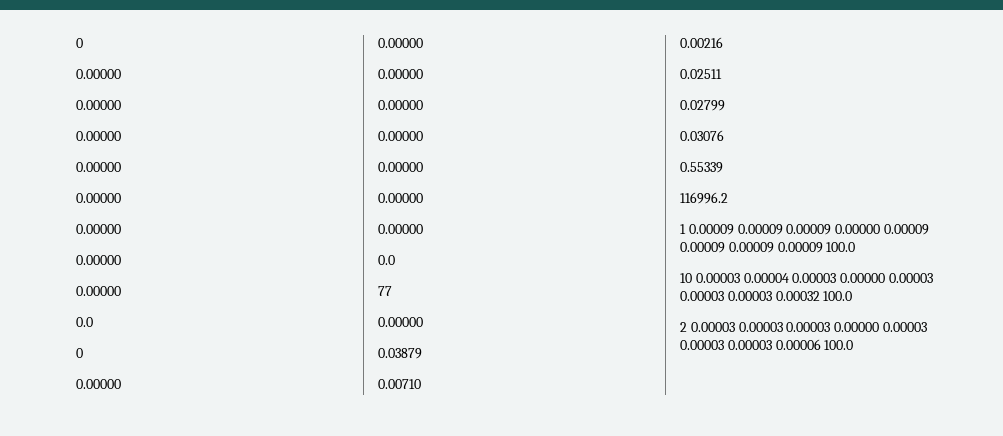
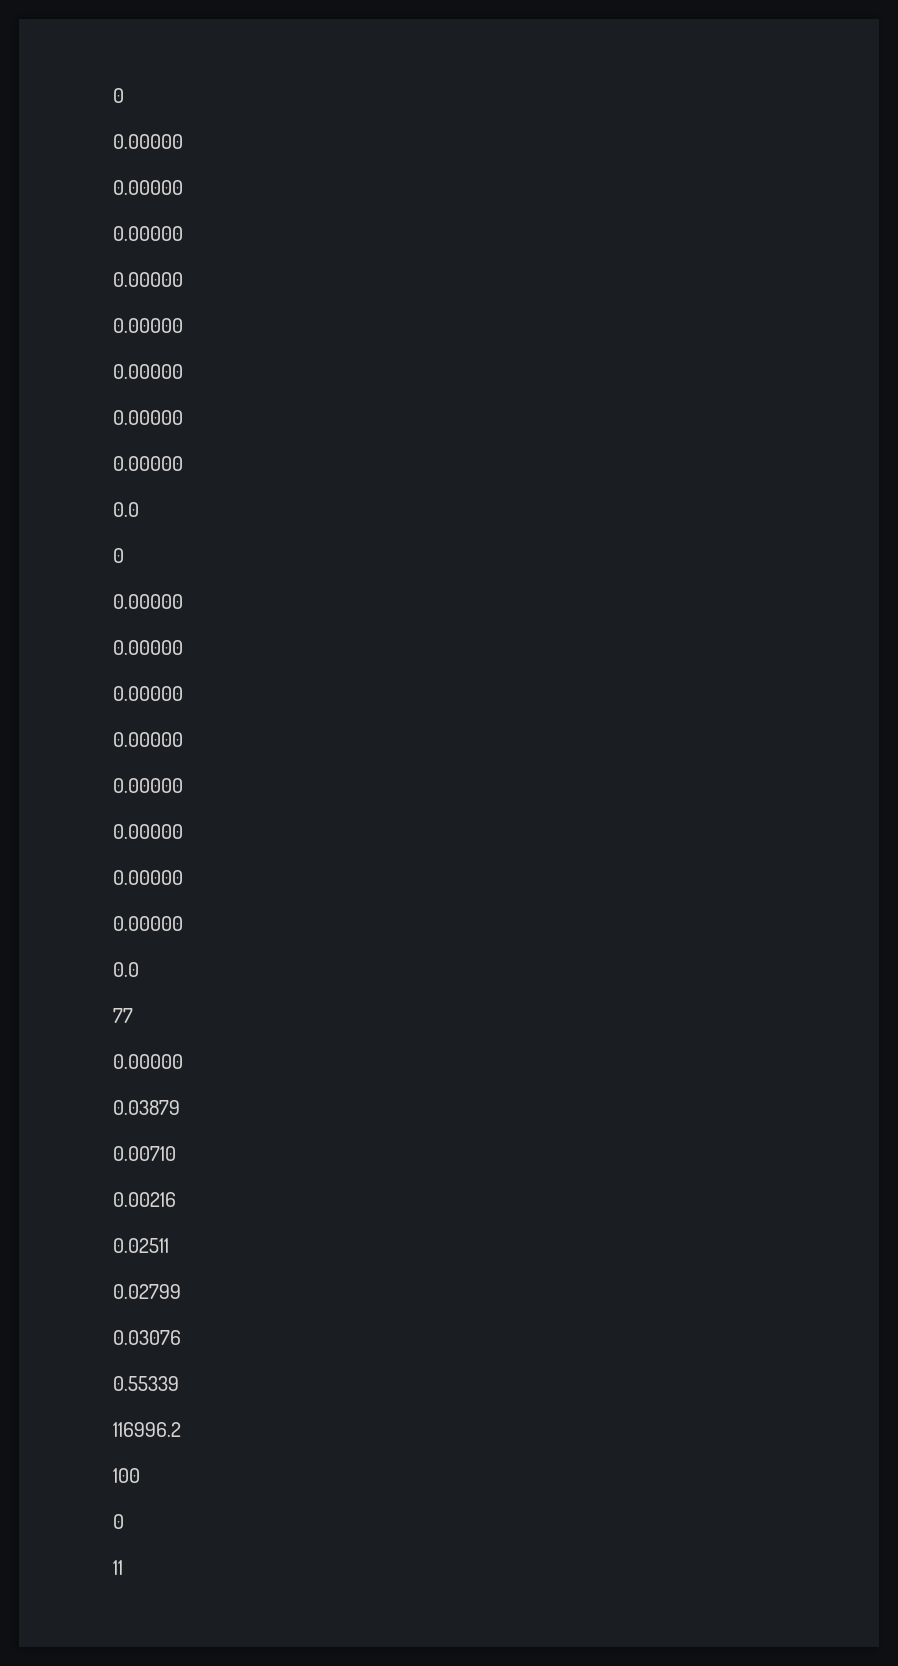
[680,224,929,235] [680,242,856,253] [680,273,933,283] [680,291,853,301] [680,322,927,332] [680,339,854,350] 1 0.00009 0.00009 0.00009 0.00000 0.00009 0.00009 0.00009 0.00009 100.0 // 10 0.00003 0.00004 0.00003 0.00000 0.00003 0.00003 0.00003 0.00032 100.0 // 2 0.00003 0.00003 0.00003 0.00000 0.00003 0.00003 0.00003 0.00006 100.0 -> [113,1468,140,1483] [113,1514,124,1529] [113,1560,123,1575] 100 // 0 // 11

